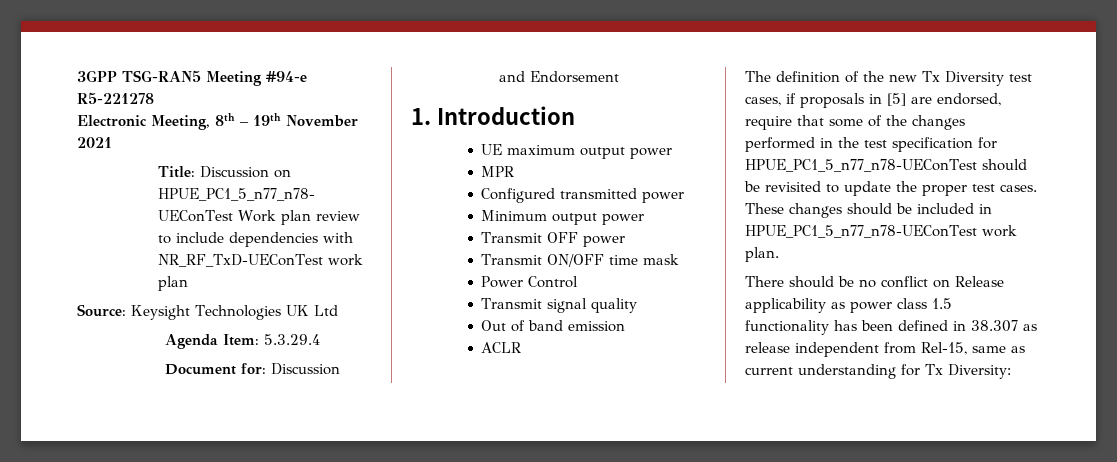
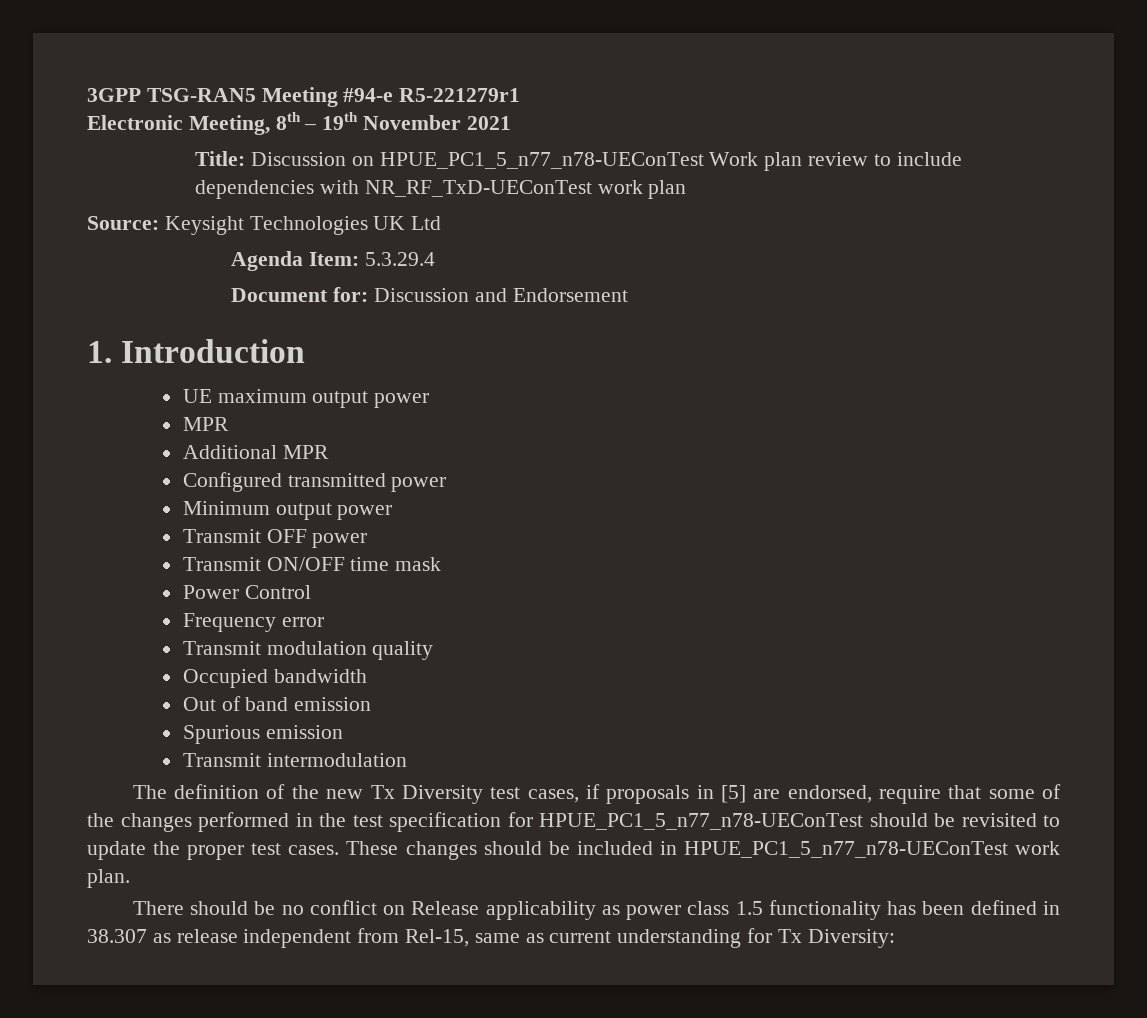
[77,92,154,104] R5-221278 -> [399,88,521,102] R5-221279r1
(515, 171) none -> [182,445,329,459] // Additional MPR
[481,298,588,313] // Transmit signal -> [182,613,324,632] [182,641,367,655] // Frequency error // Transmit modulation
(638, 305) none -> [182,669,367,688] // Occupied bandwidth
[481,342,522,353] ACLR -> [182,725,343,744] [182,753,407,767] Spurious emission // Transmit intermodulation

